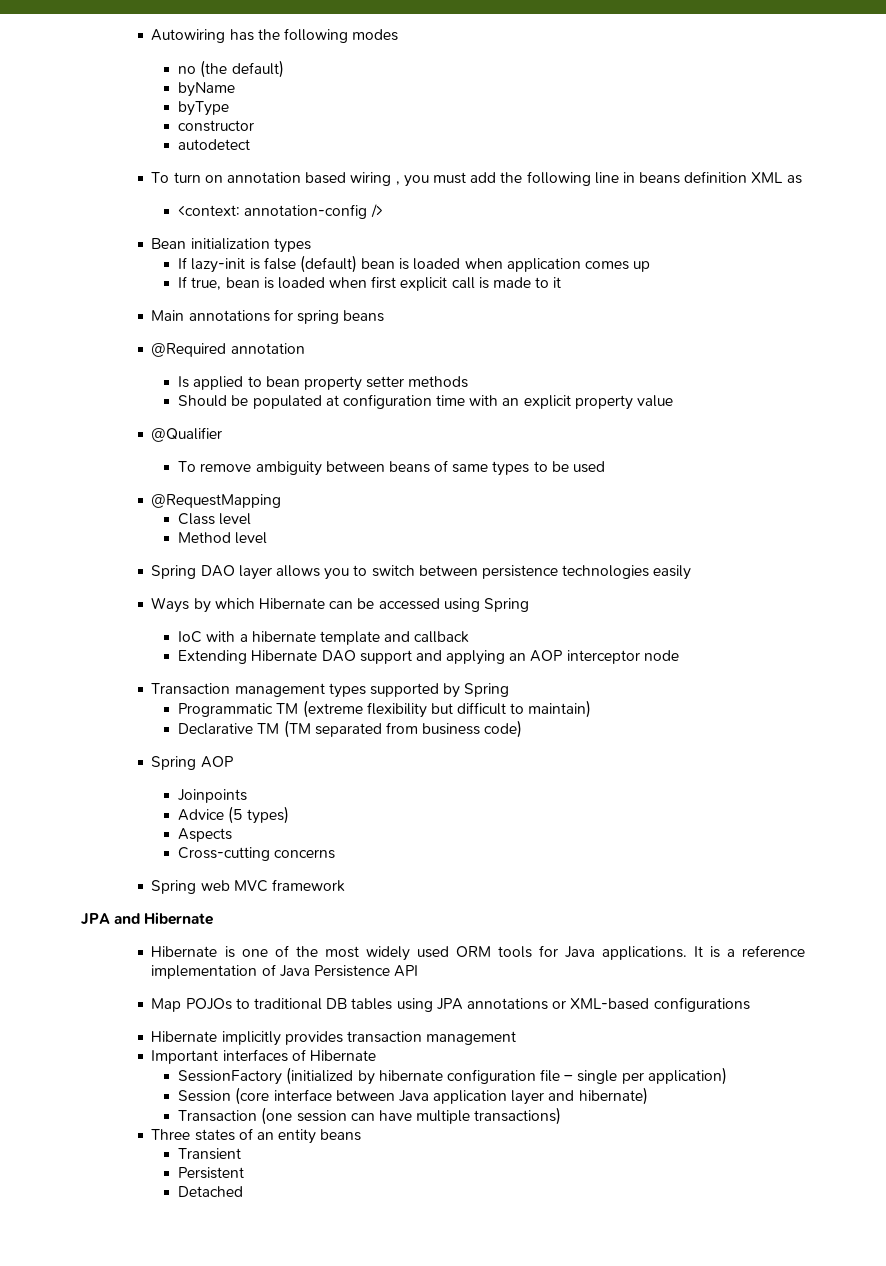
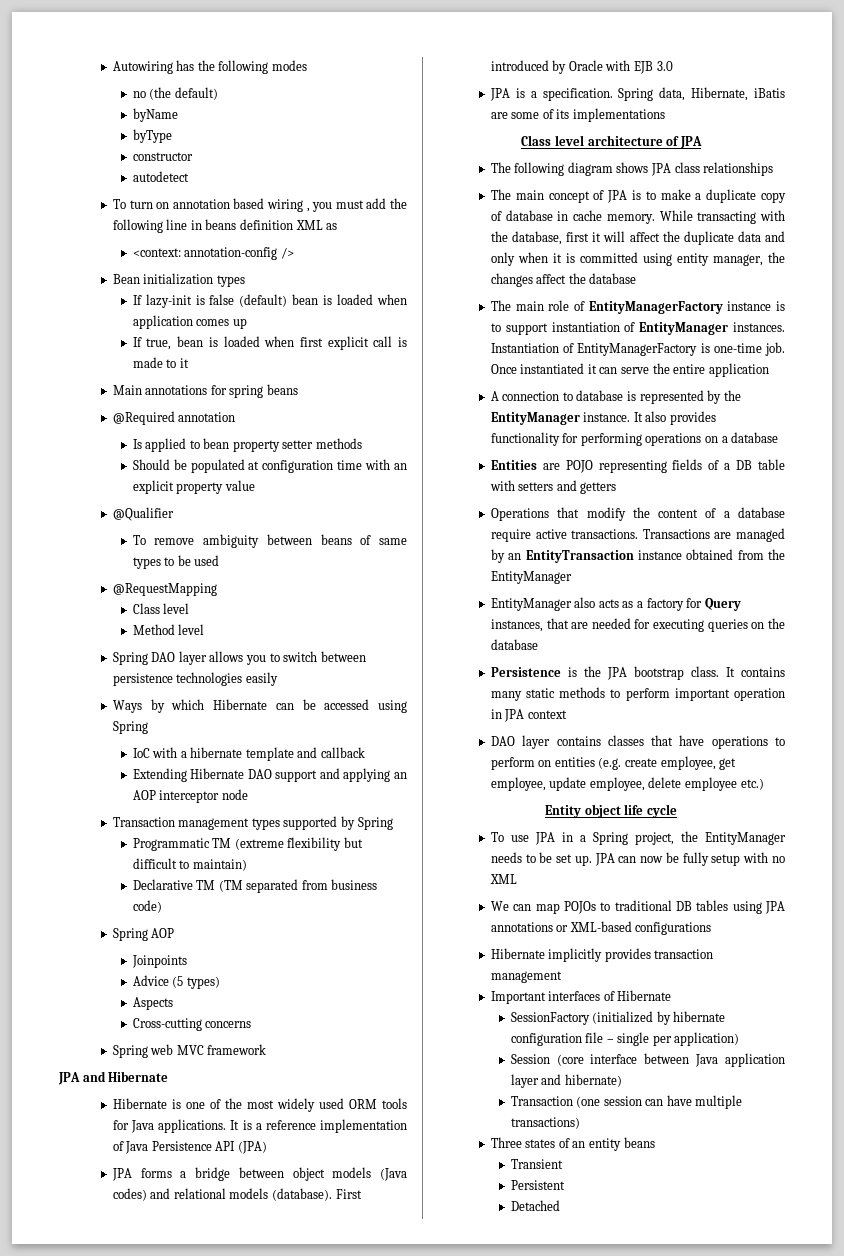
[151,998,182,1012] // Map -> [237,1141,267,1154] [111,1167,408,1181] [112,1188,362,1201] [490,60,673,74] [489,87,785,101] [490,108,665,122] [521,135,702,149] [490,162,774,176] [490,189,786,203] [490,210,785,224] [490,231,785,245] [490,252,785,266] [490,273,637,287] [490,300,785,314] [490,322,785,335] [490,342,785,356] [490,363,769,377] [490,390,741,404] [490,411,716,425] [490,432,779,446] [490,459,786,473] [489,480,617,494] [490,507,785,521] [490,528,785,542] [490,549,785,563] [490,571,572,584] [490,597,741,611] [490,618,786,632] [490,639,538,650] [490,666,785,680] [490,687,785,701] [490,709,567,722] [490,735,785,749] [490,756,737,770] [490,777,764,791] [545,804,677,818] [490,831,786,845] [490,852,785,866] [489,874,517,884] [490,901,560,914] (JPA) // JPA forms a bridge between object models (Java codes) and relational models (database). First introduced by Oracle with EJB 3.0 // JPA is a specification. Spring data, Hibernate, iBatis are some of its implementations // Class level architecture of JPA // The following diagram shows JPA class relationships // The main concept of JPA is to make a duplicate copy of database in cache memory. While transacting with the database, first it will affect the duplicate data and only when it is committed using entity manager, the changes affect the database // The main role of EntityManagerFactory instance is to support instantiation of EntityManager instances. Instantiation of EntityManagerFactory is one-time job. Once instantiated it can serve the entire application // A connection to database is represented by the EntityManager instance. It also provides functionality for performing operations on a database // Entities are POJO representing fields of a DB table with setters and getters // Operations that modify the content of a database require active transactions. Transactions are managed by an EntityTransaction instance obtained from the EntityManager // EntityManager also acts as a factory for Query instances, that are needed for executing queries on the database // Persistence is the JPA bootstrap class. It contains many static methods to perform important operation in JPA context // DAO layer contains classes that have operations to perform on entities (e.g. create employee, get employee, update employee, delete employee etc.) // Entity object life cycle // To use JPA in a Spring project, the EntityManager needs to be set up. JPA can now be fully setup with no XML // We can map

